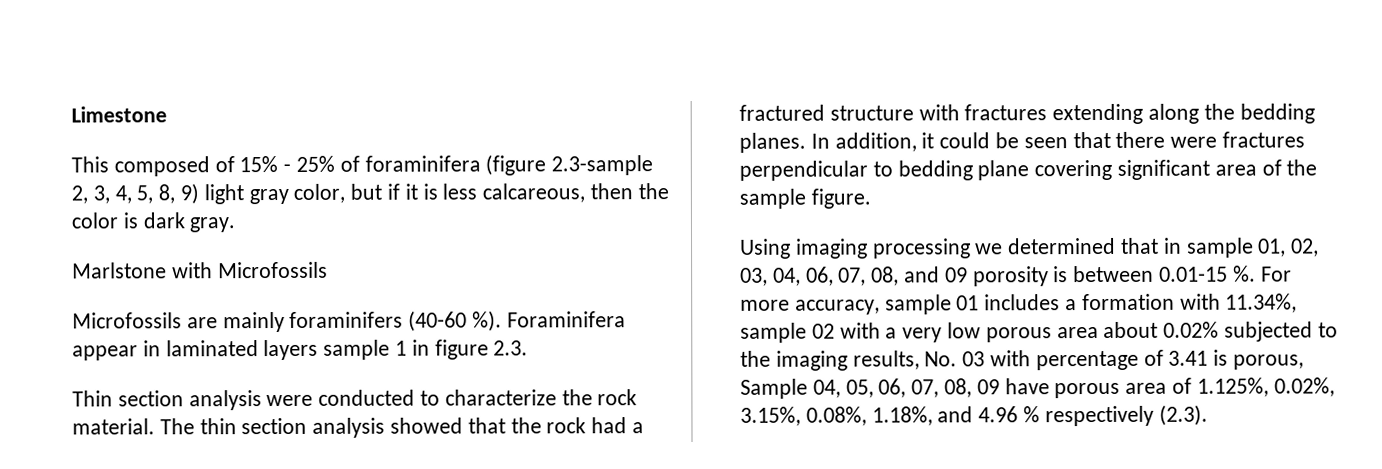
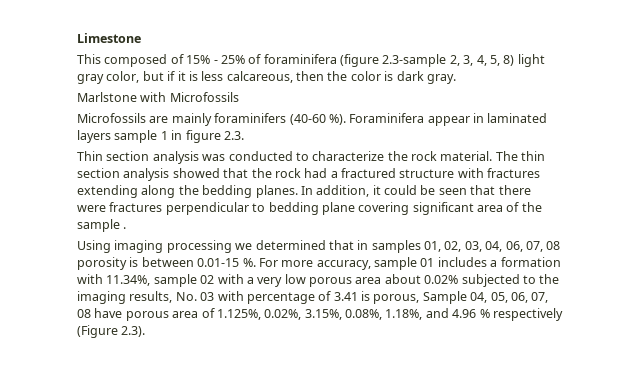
[158,183,199,205] 8, 9) -> [503,55,515,66] 8)
[266,394,314,407] were -> [202,154,226,161] was
[810,188,871,209] figure. -> [123,227,127,229] .
[1186,237,1254,258] sample -> [371,240,421,253] samples
[871,266,968,286] 08, and 09 -> [546,241,561,250] 08
[943,378,1000,398] 08, 09 -> [77,309,92,318] 08
[1158,404,1208,426] (2.3). -> [77,325,146,338] (Figure 2.3).

